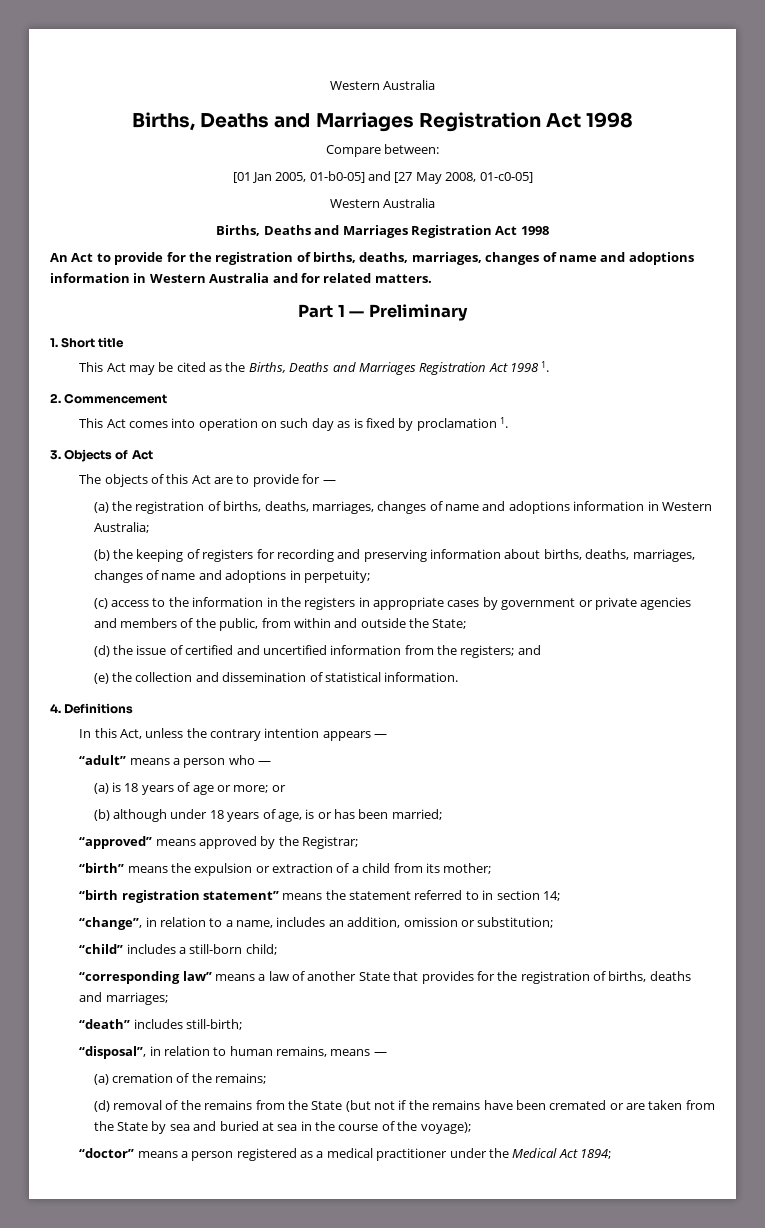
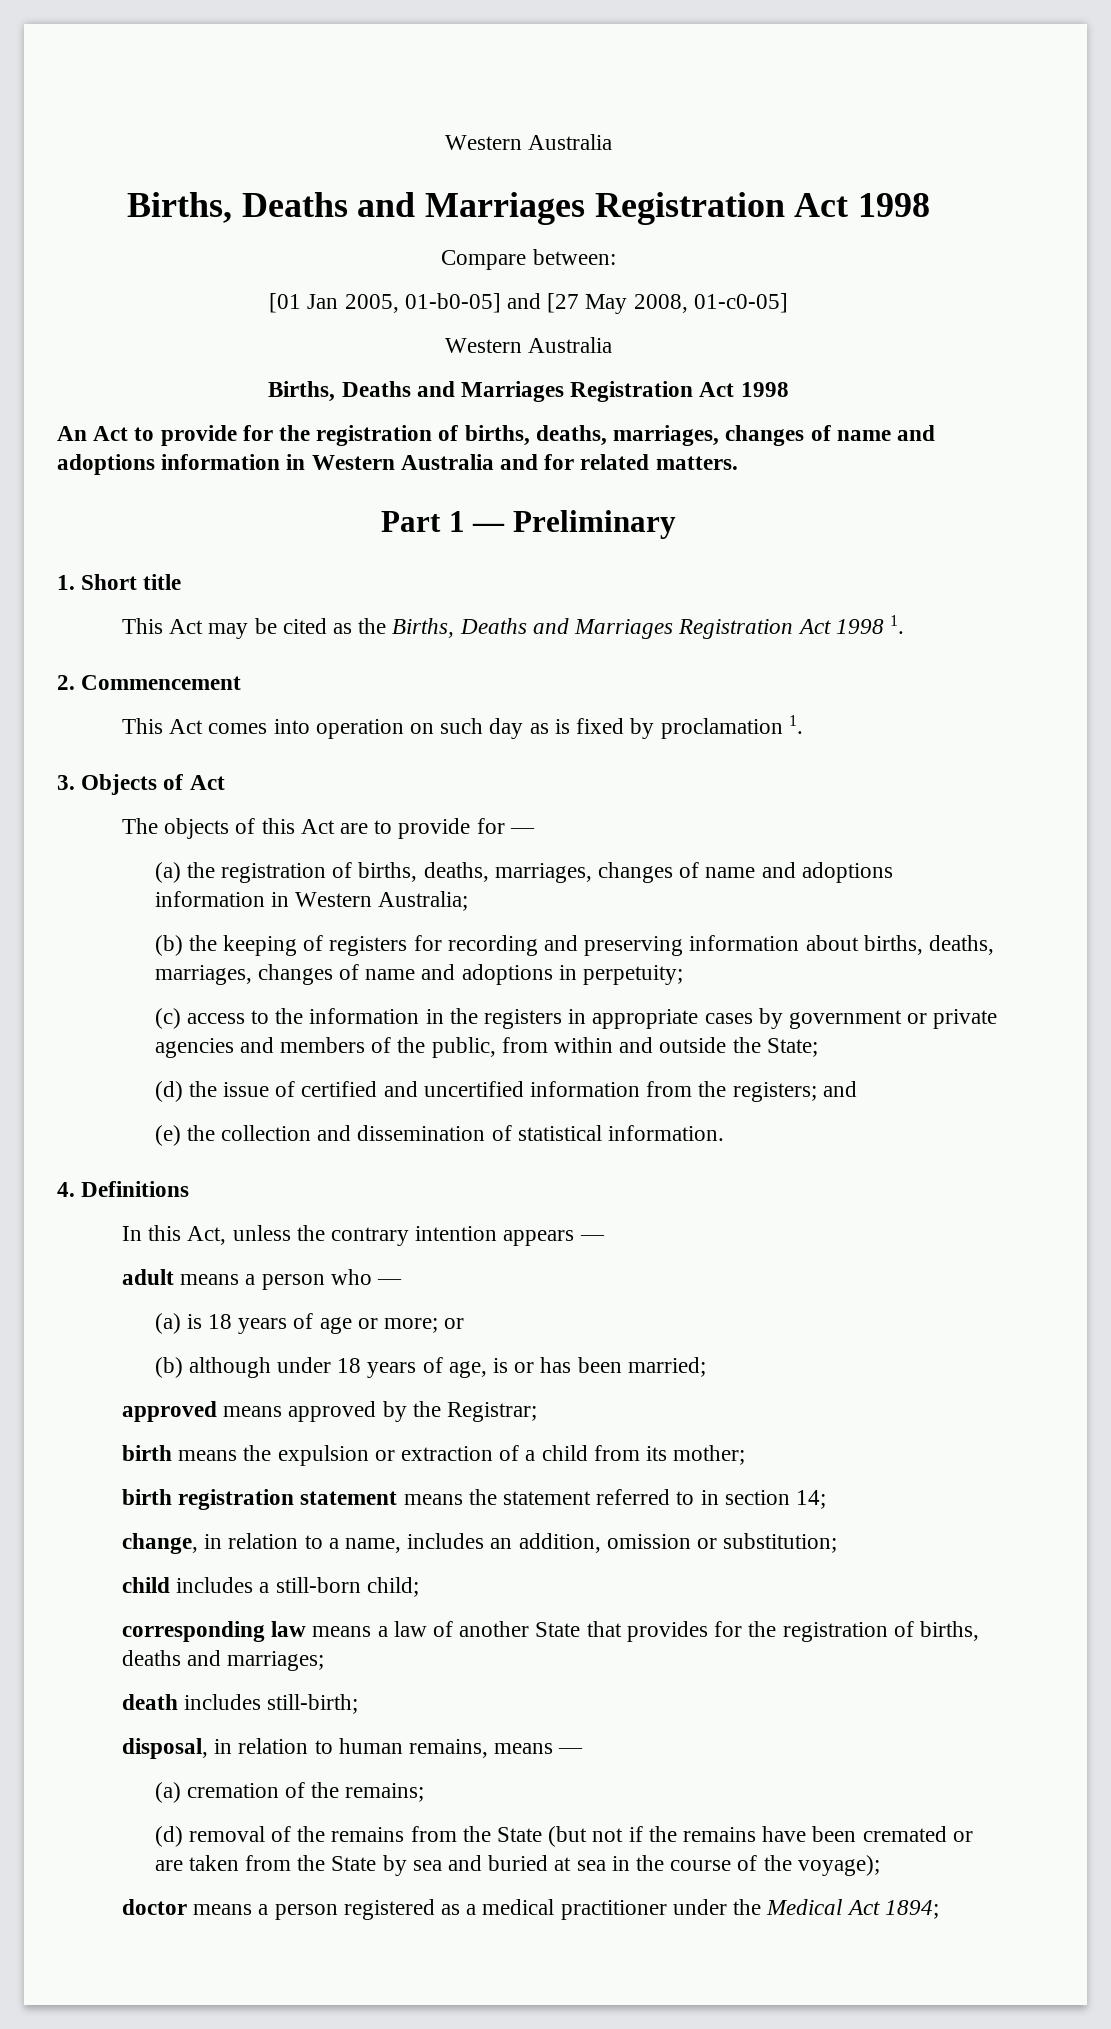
[79,755,127,765] “adult” -> [122,1269,175,1285] adult
[79,836,153,849] “approved” -> [122,1401,218,1422] approved
[79,863,125,873] “birth” -> [122,1445,173,1461] birth
[79,890,279,903] “birth registration statement” -> [122,1489,398,1510] birth registration statement
[79,917,143,930] “change”, -> [122,1533,199,1554] change,
[79,944,124,954] “child” -> [122,1577,171,1593] child
[79,971,212,984] “corresponding law” -> [122,1621,307,1642] corresponding law
[79,1019,131,1029] “death” -> [122,1694,179,1710] death
[79,1046,147,1059] “disposal”, -> [122,1738,209,1759] disposal,
[79,1148,135,1158] “doctor” -> [122,1899,188,1915] doctor

